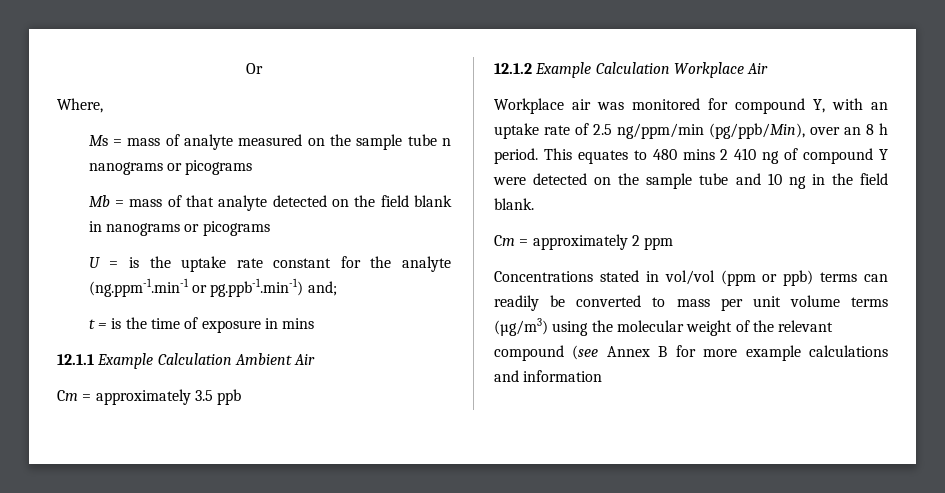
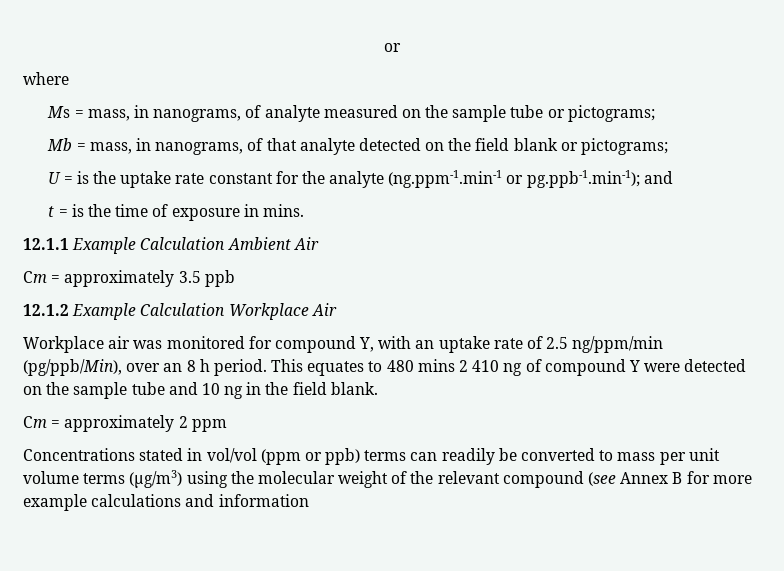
[246,63,263,74] [57,98,103,113] Or // Where, -> [384,43,401,52] [23,72,69,85] or // where
[127,138,161,146] mass -> [87,105,242,122] mass, in nanograms,
[442,138,452,146] [88,160,253,175] n nanograms or picograms -> [547,105,655,122] or pictograms;
[129,199,163,207] mass -> [89,138,244,155] mass, in nanograms,
[88,221,270,236] in nanograms or picograms -> [560,138,668,155] or pictograms;
[210,278,337,297] pg.ppb-1.min-1) and; -> [526,170,673,188] pg.ppb-1.min-1); and
[282,318,315,329] mins -> [262,204,304,217] mins.

